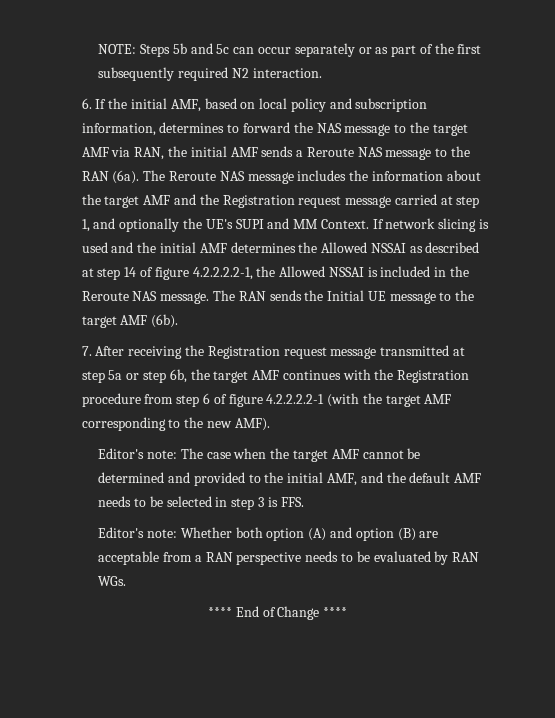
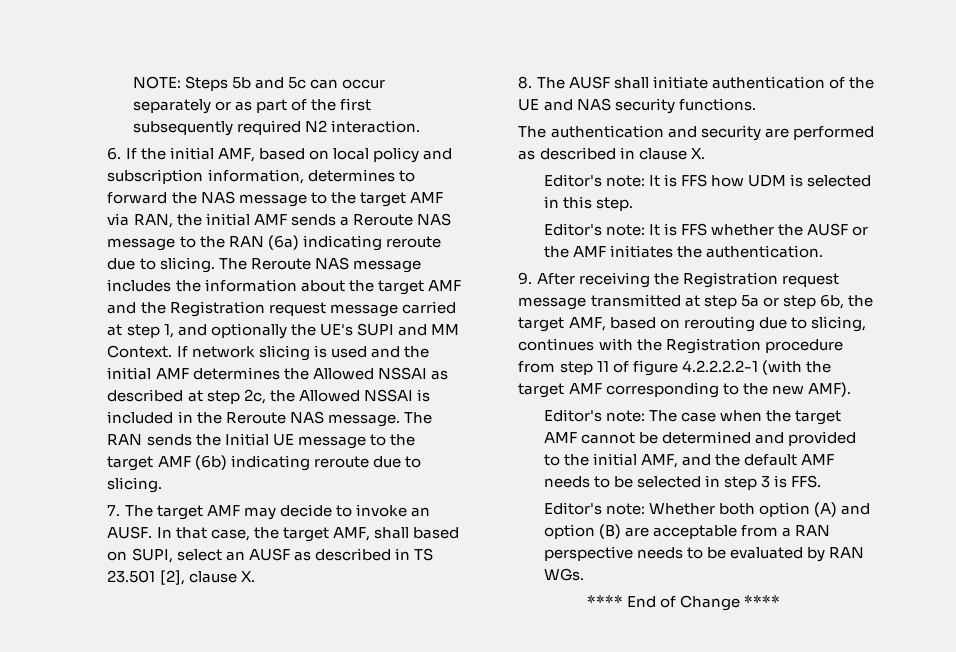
[112,170,140,184] (6a). -> [267,235,441,251] [107,257,215,273] (6a) indicating reroute due to slicing.
[124,267,253,280] 14 of figure 4.2.2.2.2-1, -> [243,389,266,404] 2c,
[151,314,179,328] [81,346,92,356] (6b). // 7. -> [194,455,421,471] [107,477,163,493] [107,504,430,520] [107,526,459,542] [107,548,433,563] [107,570,255,585] [518,76,874,89] [518,98,756,114] [518,125,874,141] [518,147,705,160] [543,174,872,187] [543,196,634,211] [543,223,869,236] [543,245,824,258] [518,272,533,285] (6b) indicating reroute due to slicing. // 7. The target AMF may decide to invoke an AUSF. In that case, the target AMF, shall based on SUPI, select an AUSF as described in TS 23.501 [2], clause X. // 8. The AUSF shall initiate authentication of the UE and NAS security functions. // The authentication and security are performed as described in clause X. // Editor's note: It is FFS how UDM is selected in this step. // Editor's note: It is FFS whether the AUSF or the AMF initiates the authentication. // 9.
[252,370,280,380] AMF -> [568,316,866,332] AMF, based on rerouting due to slicing,
[202,393,210,404] 6 -> [596,361,609,372] 11

